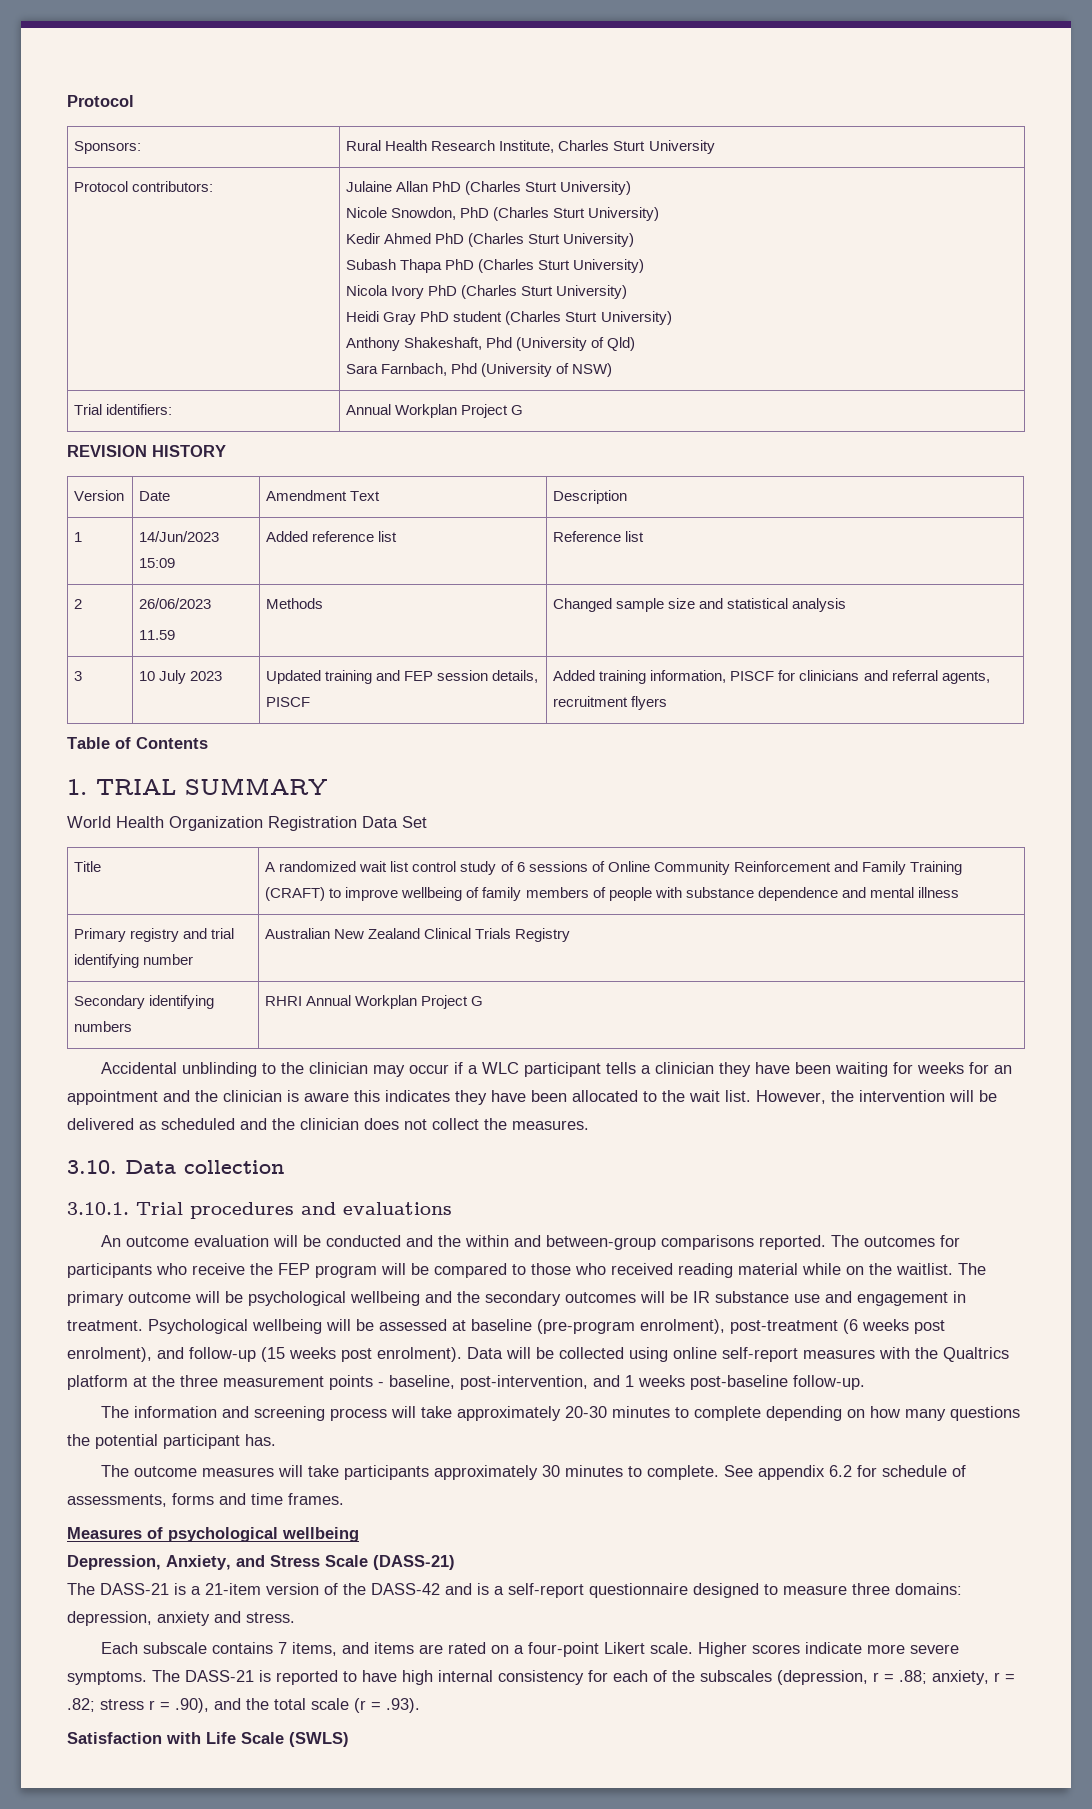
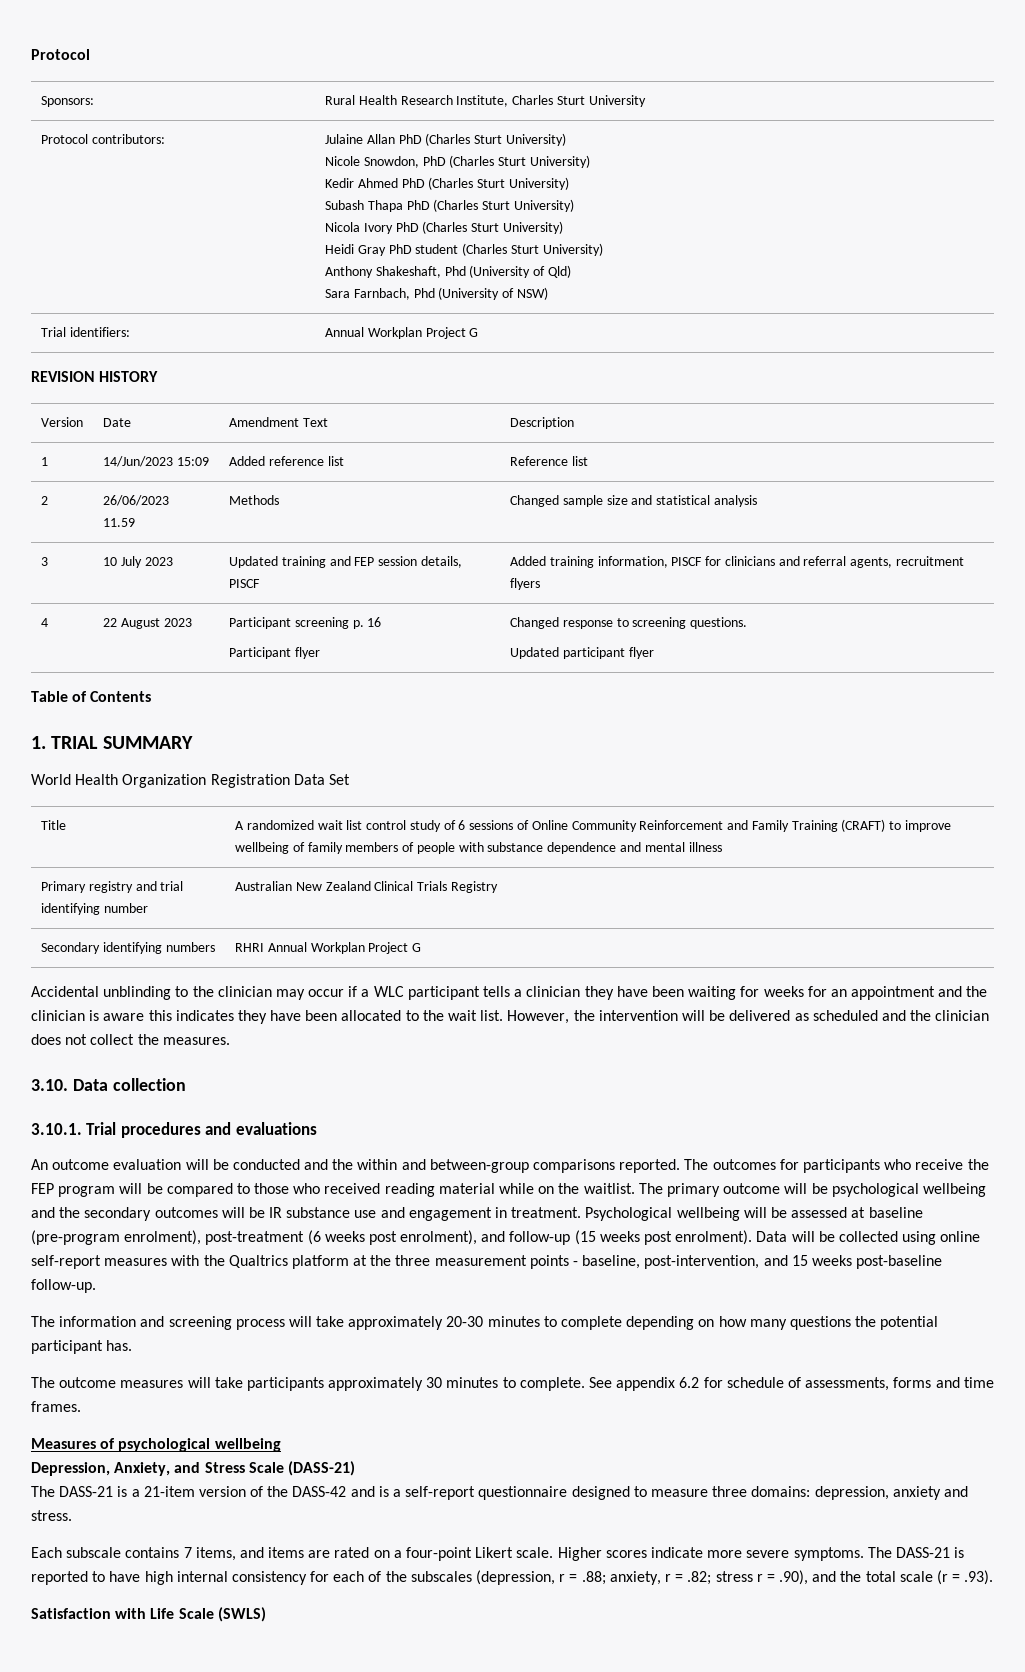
(668, 703) none -> [40,618,48,627] [102,618,192,629] [228,617,382,629] [228,647,320,659] [509,617,748,629] [509,647,654,659] // 4 | 22 August 2023 | Participant screening p. 16 // Participant flyer | Changed response to screening questions. // Updated participant flyer
[625,1375,634,1387] 1 -> [791,1255,808,1266] 15

